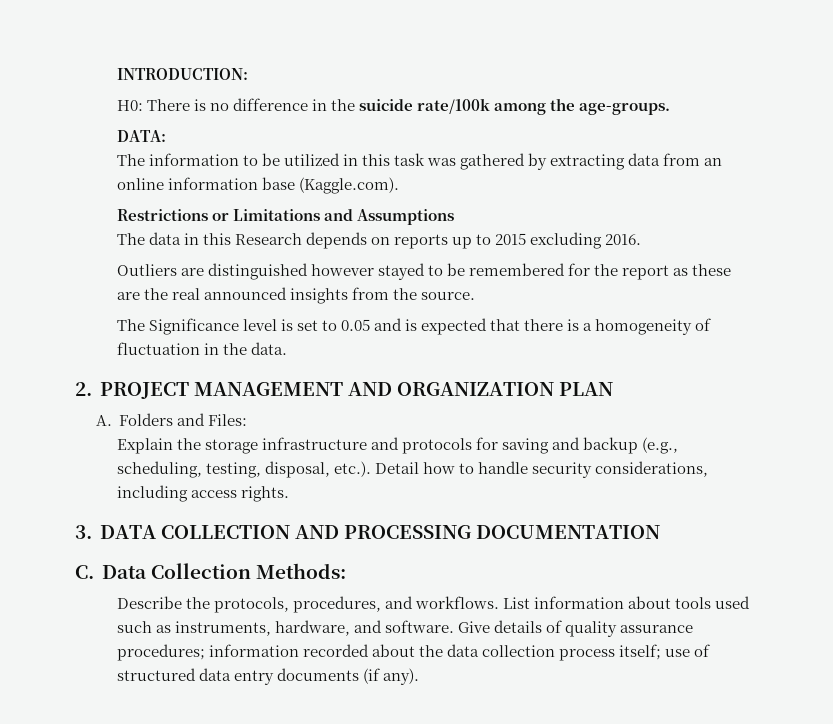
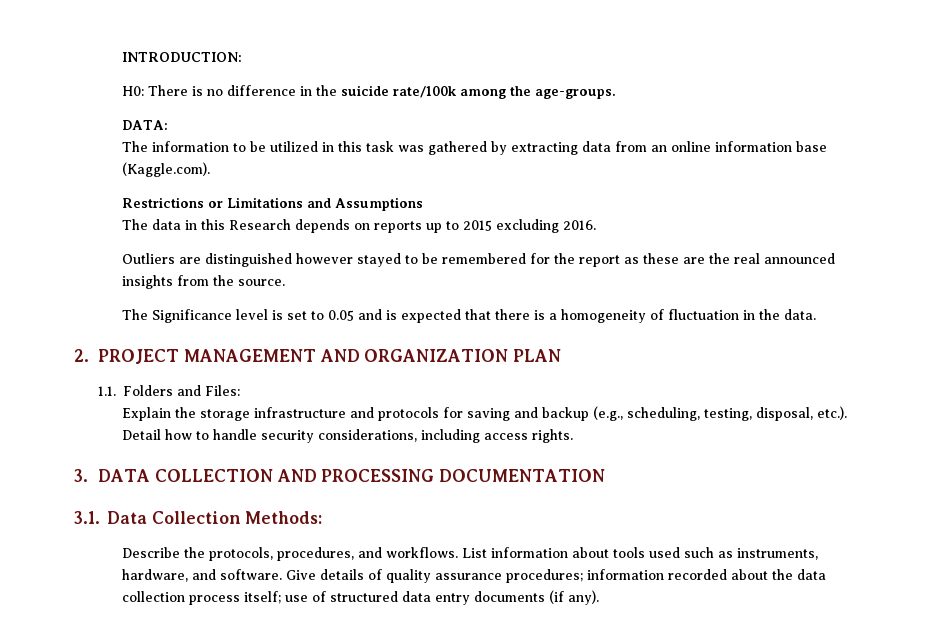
[95,415,112,426] A. -> [98,386,117,396] 1.1.
[75,565,94,579] C. -> [74,511,100,524] 3.1.

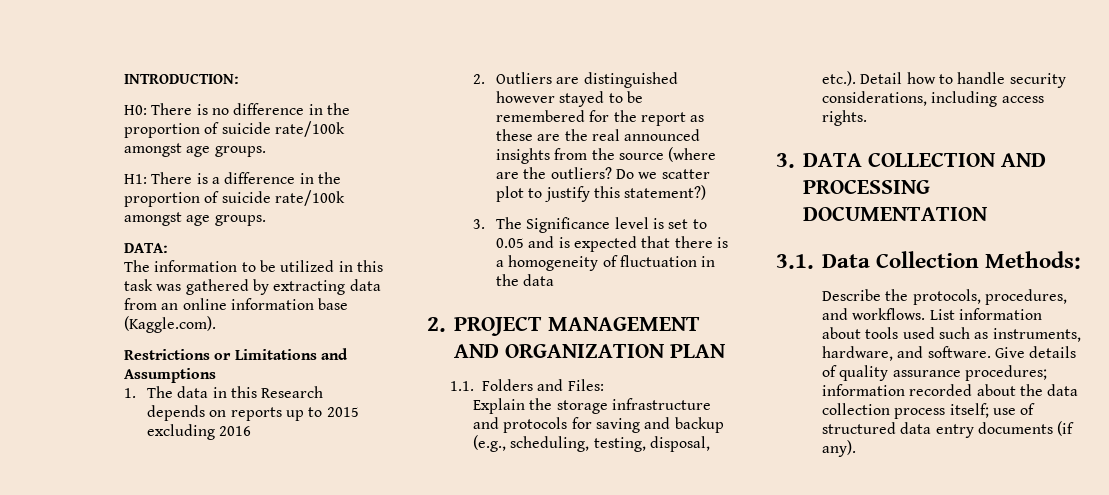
[341,85,617,99] suicide rate/100k among the age-groups. -> [124,121,345,138] [124,143,266,157] [124,172,341,184] [124,190,345,207] [124,212,266,226] proportion of suicide rate/100k amongst age groups. // H1: There is a difference in the proportion of suicide rate/100k amongst age groups.
(424, 204) none -> [124,388,137,398] 1.
[563,220,597,230] 2016. // -> [219,426,252,436] [473,74,486,84] 2016 // 2.
[238,279,286,286] source. // -> [618,147,717,162] [496,167,710,179] [496,185,707,202] [473,219,486,229] source (where are the outliers? Do we scatter plot to justify this statement?) // 3.
[784,309,817,320] data. -> [523,274,555,286] data

